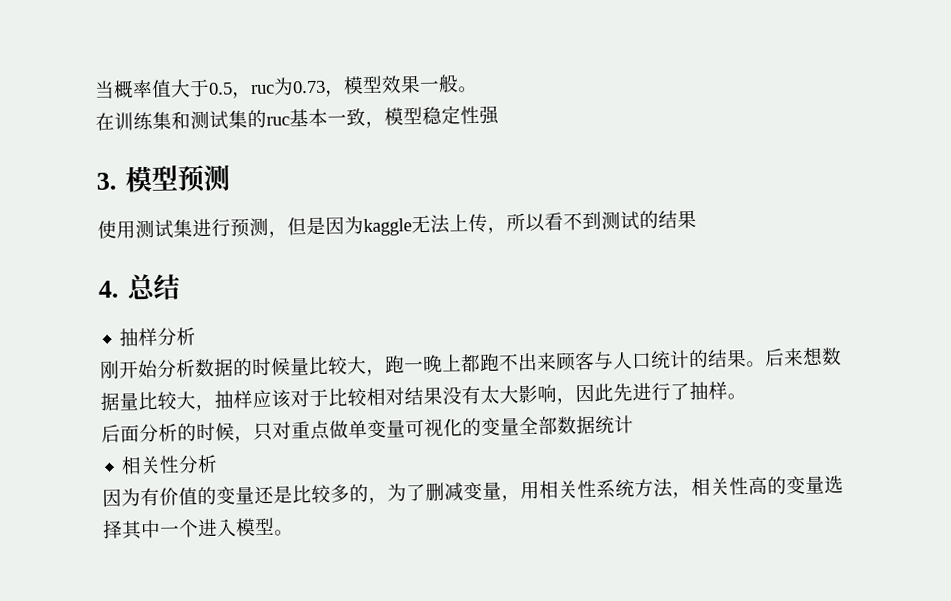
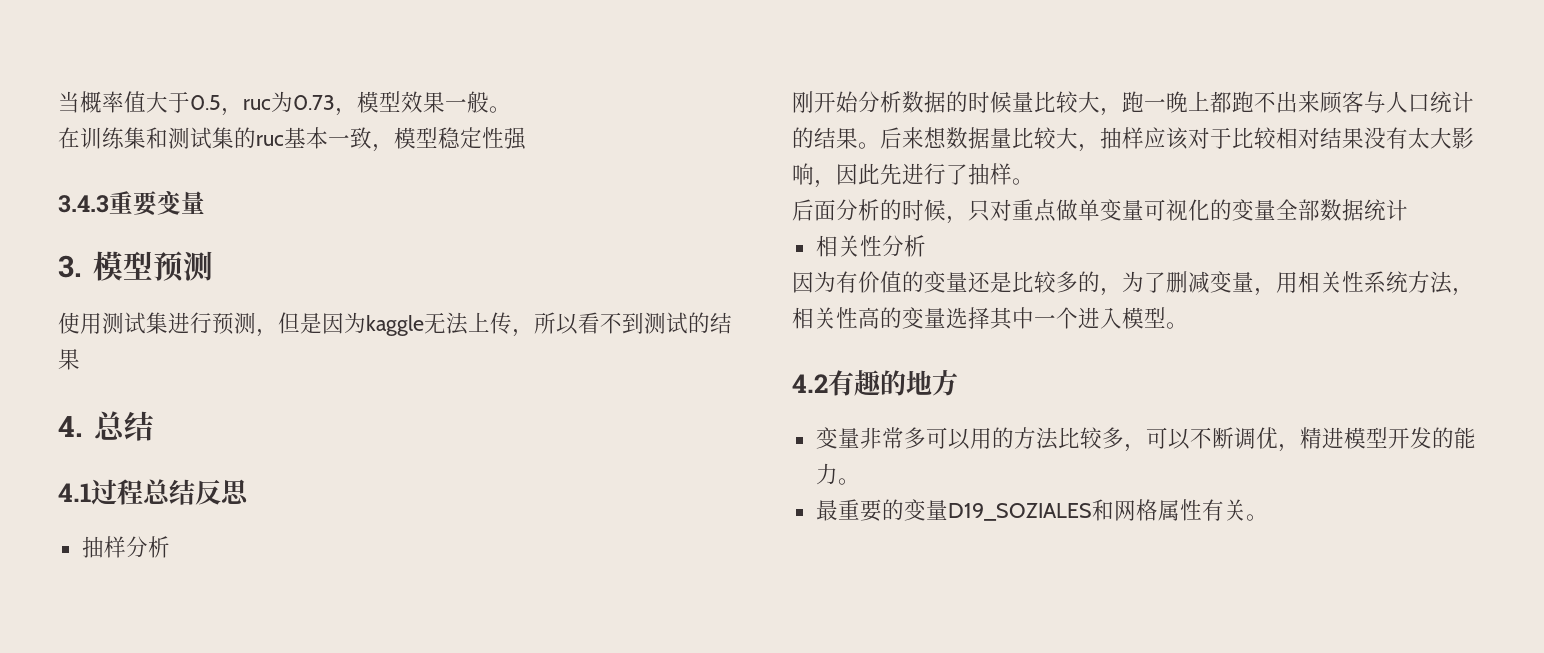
(500, 115) none -> [58,190,205,216] // 3.4.3重要变量
(181, 286) none -> [58,479,249,505] // 4.1过程总结反思
(294, 532) none -> [792,370,958,396] [815,427,1476,452] [815,463,860,485] [815,499,1268,522] // 4.2有趣的地方 // 变量非常多可以用的方法比较多，可以不断调优，精进模型开发的能力。 // 最重要的变量D19_SOZIALES和网格属性有关。

